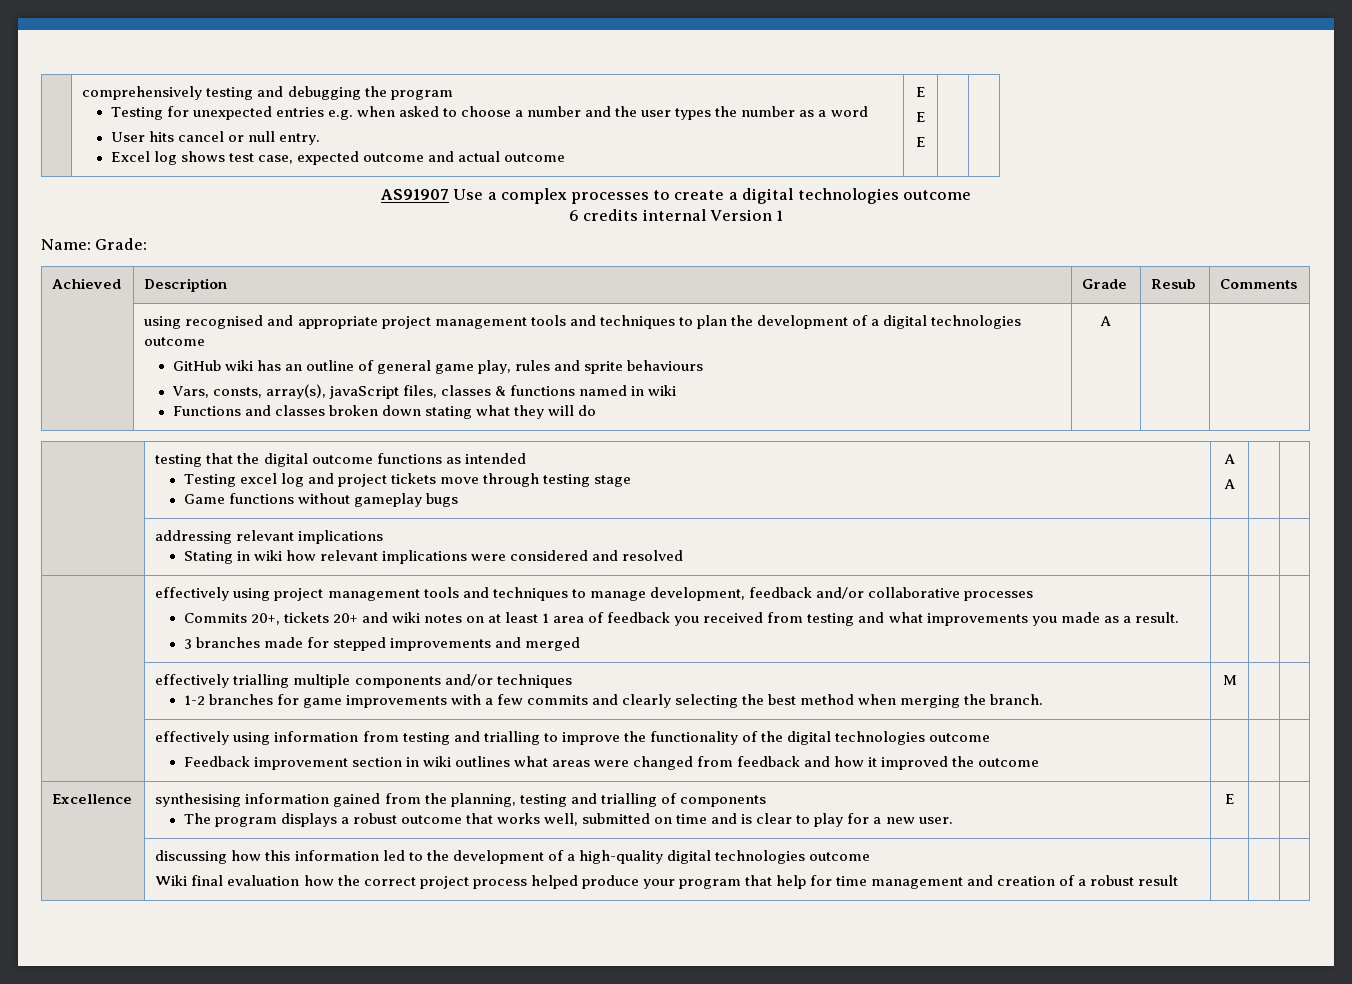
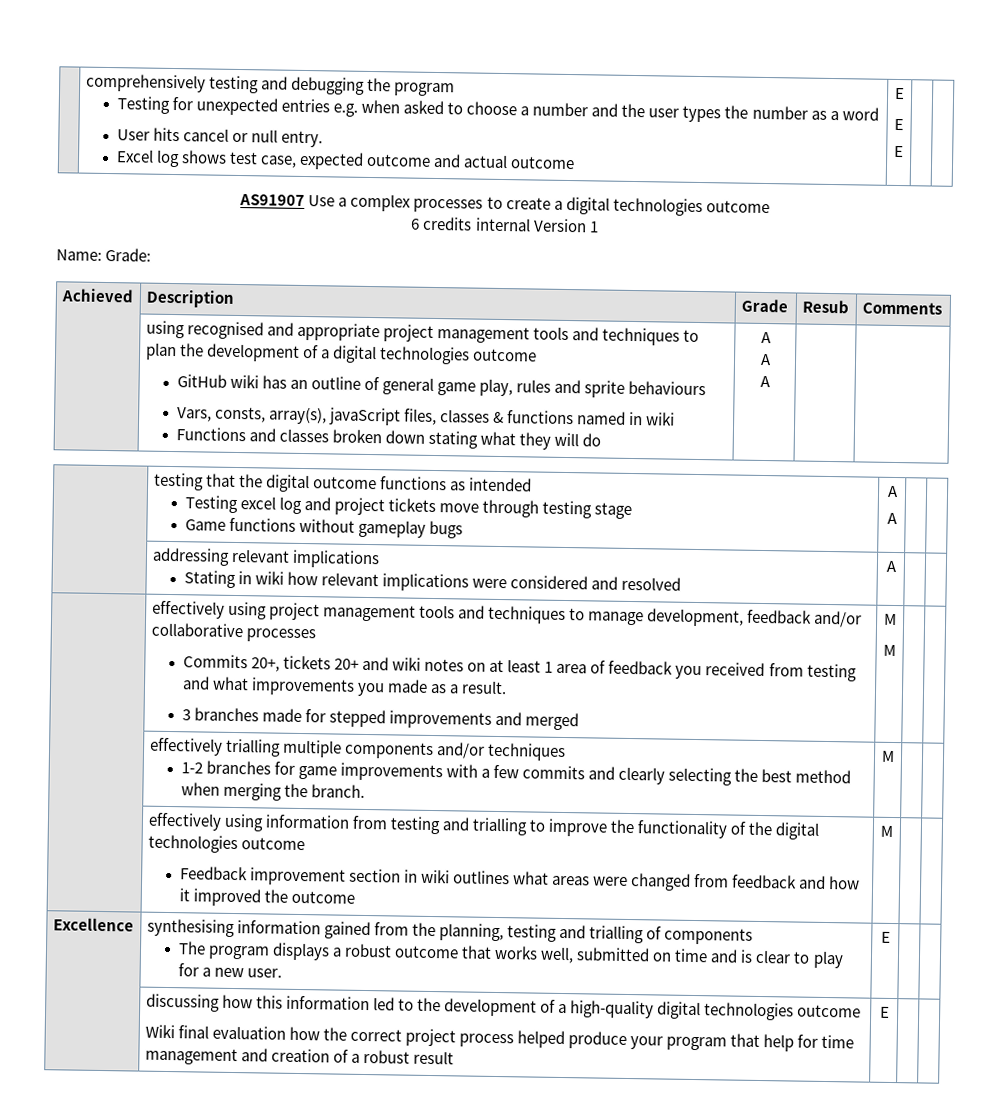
(1111, 321) none -> [759,353,772,366] [759,375,771,388] // A // A
(684, 555) none -> [885,560,897,573] A
(580, 644) none -> [884,613,897,626] [883,644,896,657] M // M
(1040, 762) none -> [880,825,893,838] M
(1179, 880) none -> [879,1006,890,1018] E

